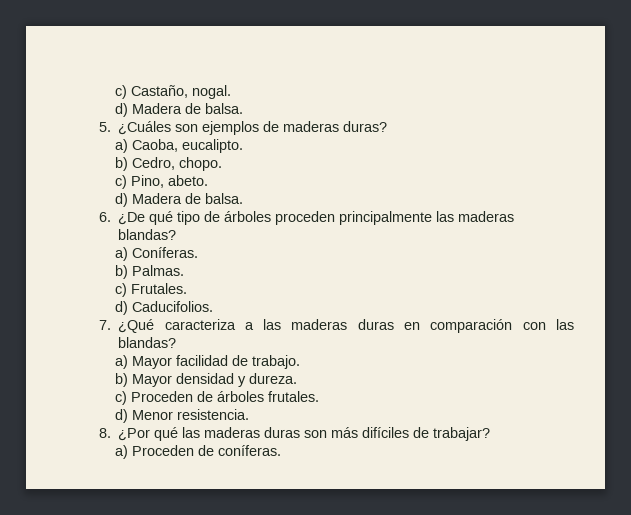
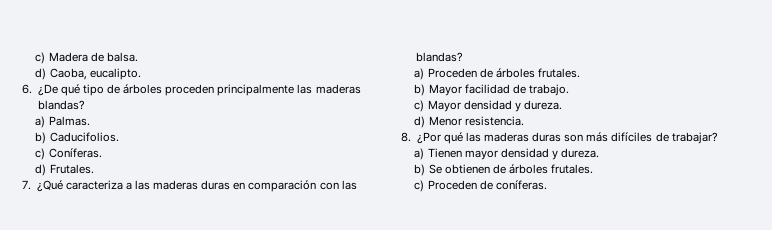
[115,85,232,99] [115,103,244,117] [99,121,388,135] [115,139,244,153] [115,157,223,171] [115,175,209,189] [115,193,244,207] c) Castaño, nogal. // d) Madera de balsa. // 5. ¿Cuáles son ejemplos de maderas duras? // a) Caoba, eucalipto. // b) Cedro, chopo. // c) Pino, abeto. // d) Madera de balsa. -> [35,52,138,64] [35,68,141,80] c) Madera de balsa. // d) Caoba, eucalipto.
[132,247,199,258] [115,265,185,279] [115,283,128,297] Coníferas. // b) Palmas. // c) -> [48,116,90,126] [35,132,119,144] [35,148,102,160] [35,164,47,176] Palmas. // b) Caducifolios. // c) Coníferas. // d)
[115,301,214,315] // d) Caducifolios. -> (94, 169) none
(129, 362) none -> [427,68,580,78] [414,84,426,96] Proceden de árboles frutales. // b)
[115,373,129,387] b) -> [414,100,425,112] c)
[115,391,320,405] // c) Proceden de árboles frutales. -> (562, 105) none
(129, 452) none -> [427,148,599,160] [414,164,593,176] [414,180,425,192] Tienen mayor densidad y dureza. // b) Se obtienen de árboles frutales. // c)

